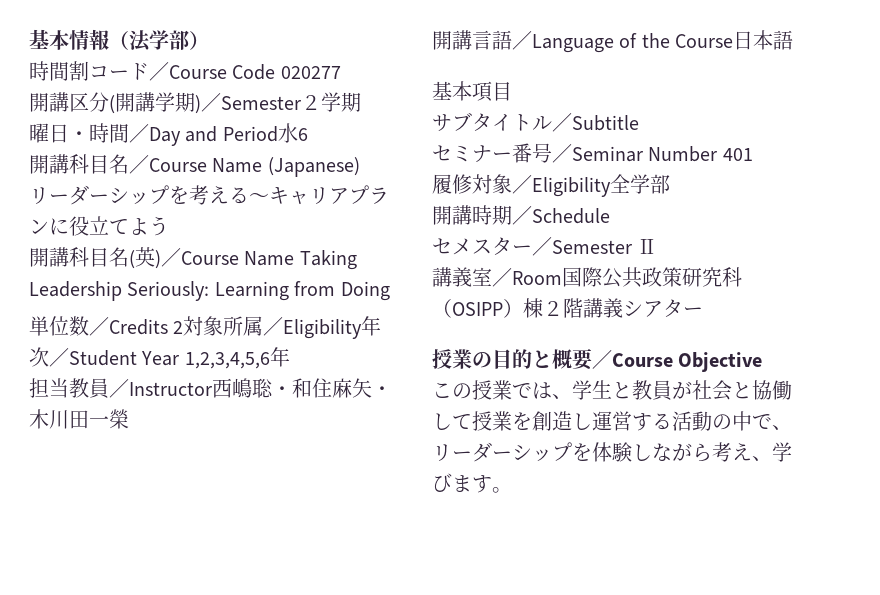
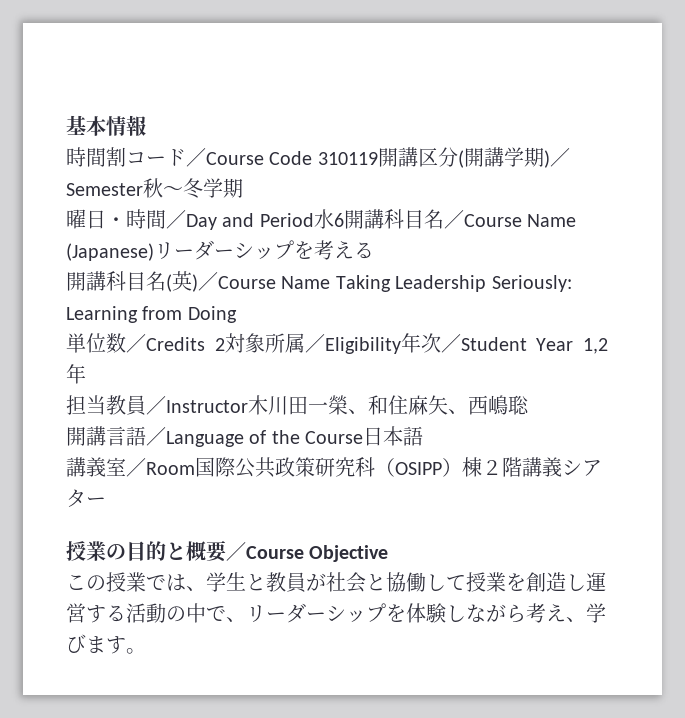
[109,30,209,52] （法学部） -> (146, 125) none
[280,66,341,79] 020277 // -> [317,152,378,165] 310119
[301,95,321,110] ２ -> [143,178,203,199] 秋～冬
(308, 134) // -> (344, 220) none
[249,185,389,205] [29,216,169,236] ～キャリアプランに役立てよう -> (374, 250) none
[184,352,270,369] 1,2,3,4,5,6 -> [582,338,608,354] 1,2
[212,378,392,398] [29,409,129,429] 西嶋聡・和住麻矢・木川田一榮 -> [248,395,529,415] 木川田一榮、和住麻矢、西嶋聡
[432,81,512,102] [432,112,639,132] [432,143,753,163] [432,174,670,197] [432,205,610,225] [432,237,658,256] // 基本項目 // サブタイトル／Subtitle // セミナー番号／Seminar Number 401 // 履修対象／Eligibility全学部 // 開講時期／Schedule // セメスター／Semester Ⅱ -> (424, 436) none

